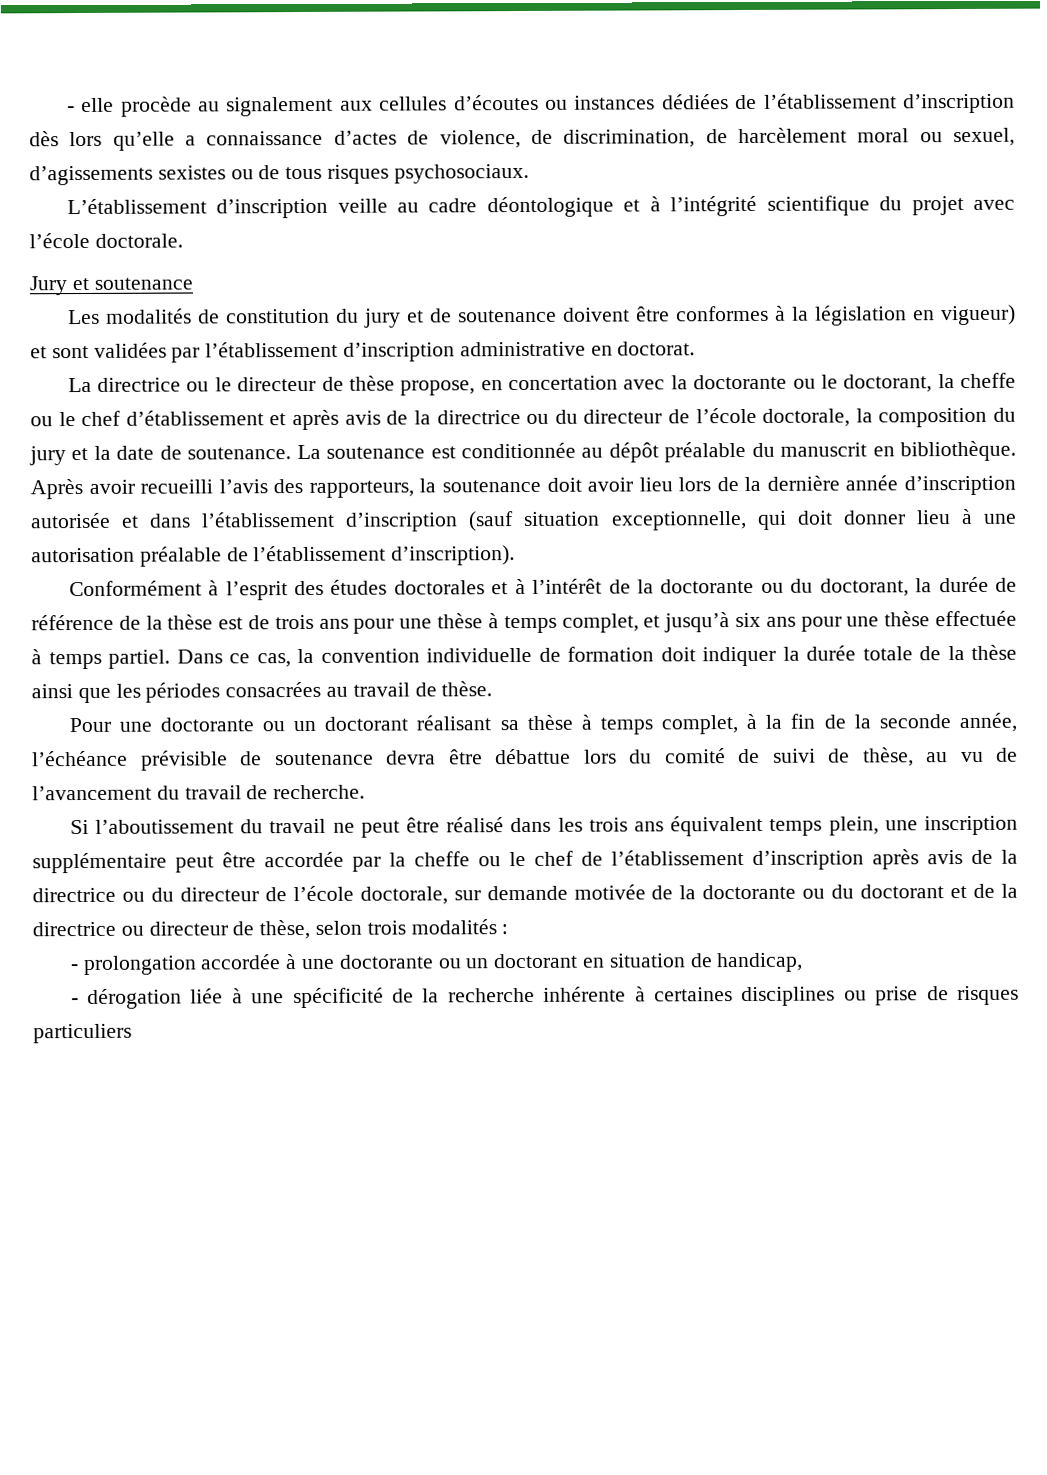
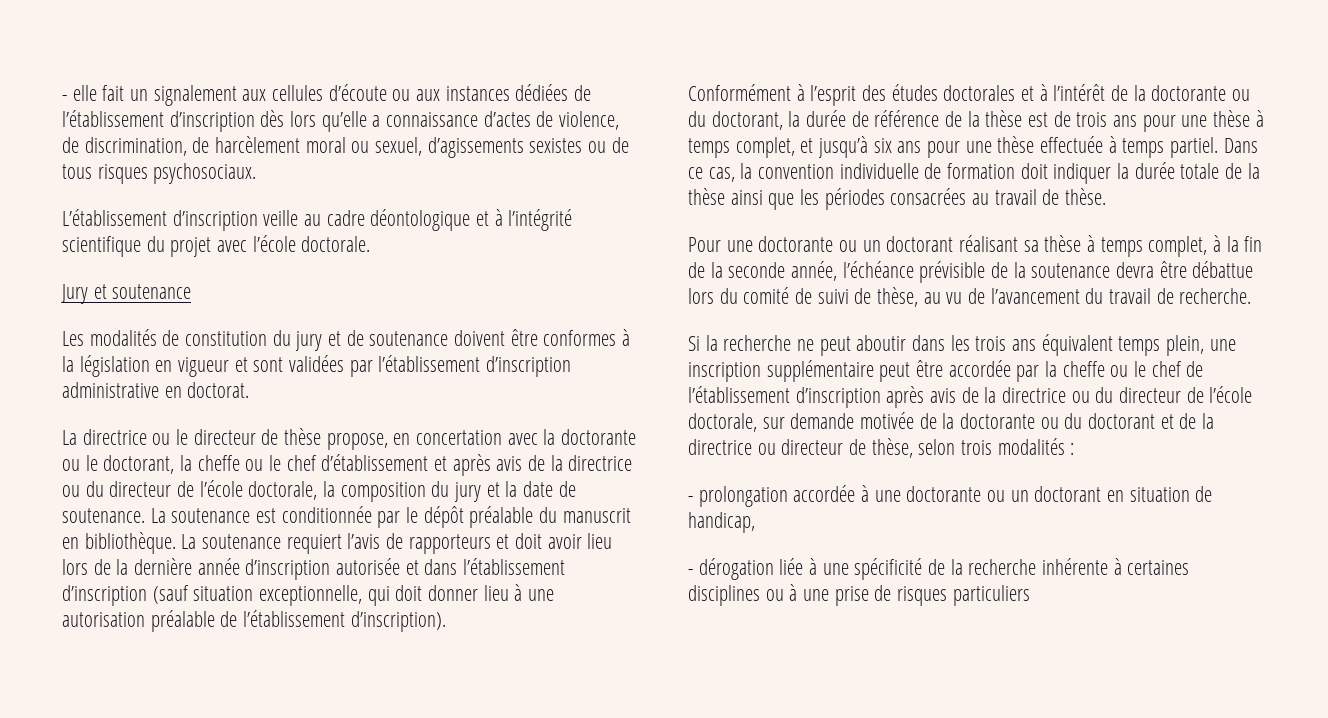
[120,96,220,117] procède au -> [102,85,149,101] fait un
[453,94,568,111] d’écoutes ou -> [328,84,441,101] d’écoute ou aux
[941,304,1016,326] vigueur) -> [178,357,230,377] vigueur
[581,447,604,458] au -> [377,507,419,528] par le
[30,478,541,500] Après avoir recueilli l’avis des rapporteurs, la soutenance -> [181,533,510,554] La soutenance requiert l’avis de rapporteurs et
(262, 758) none -> [1013,262,1026,278] la
[94,817,505,838] l’aboutissement du travail ne peut être réalisé -> [705,335,907,356] la recherche ne peut aboutir
(867, 995) none -> [789,584,830,601] à une

